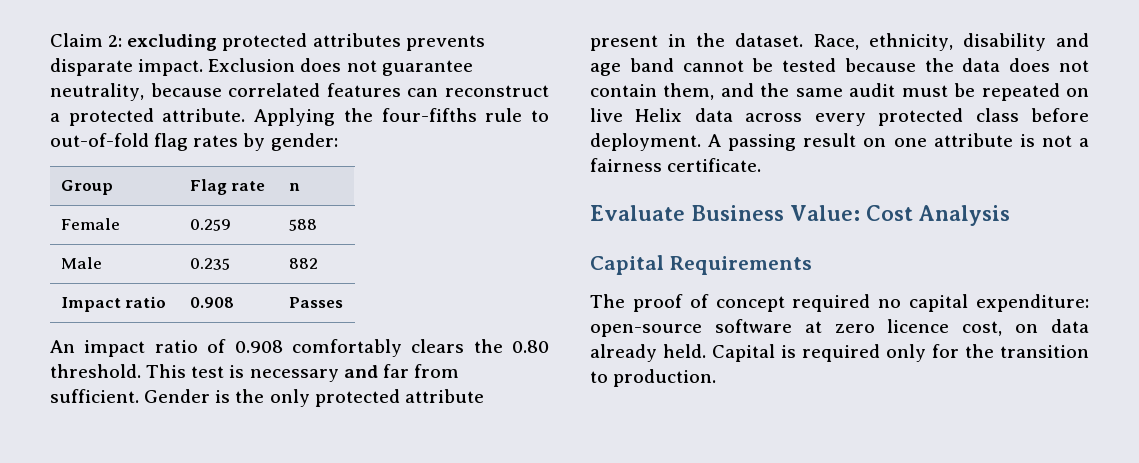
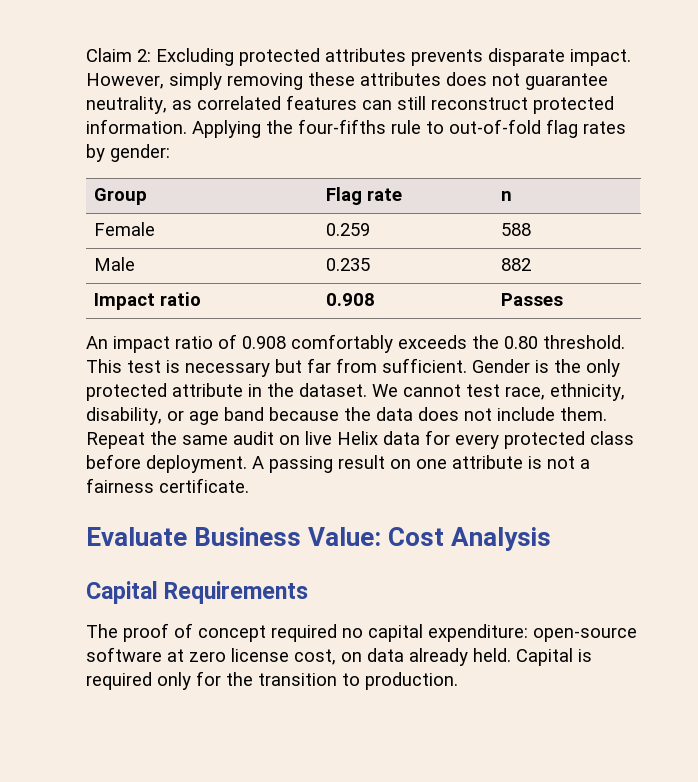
[127,34,218,51] excluding -> [156,48,234,66] Excluding
[208,58,296,72] Exclusion -> [86,72,441,90] However, simply removing these attributes
[150,83,222,97] because -> [172,100,192,110] as
[445,85,550,97] [50,108,246,126] reconstruct a protected attribute. -> [397,96,614,114] [86,119,187,134] still reconstruct protected information.
[411,339,465,353] clears -> [398,335,467,349] exceeds
[343,365,378,378] and -> [275,359,302,373] but
[590,35,658,51] present -> (243, 390) none
[813,33,1089,51] [590,58,837,76] Race, ethnicity, disability and age band cannot be tested -> [372,383,625,401] [86,407,264,425] We cannot test race, ethnicity, disability, or age band
[590,83,1060,101] contain them, and the same audit must be repeated -> [497,407,607,421] [86,431,274,449] include them. Repeat the same audit
[745,113,803,122] across -> [425,430,450,445] for
[887,319,950,333] licence -> [231,648,289,662] license

